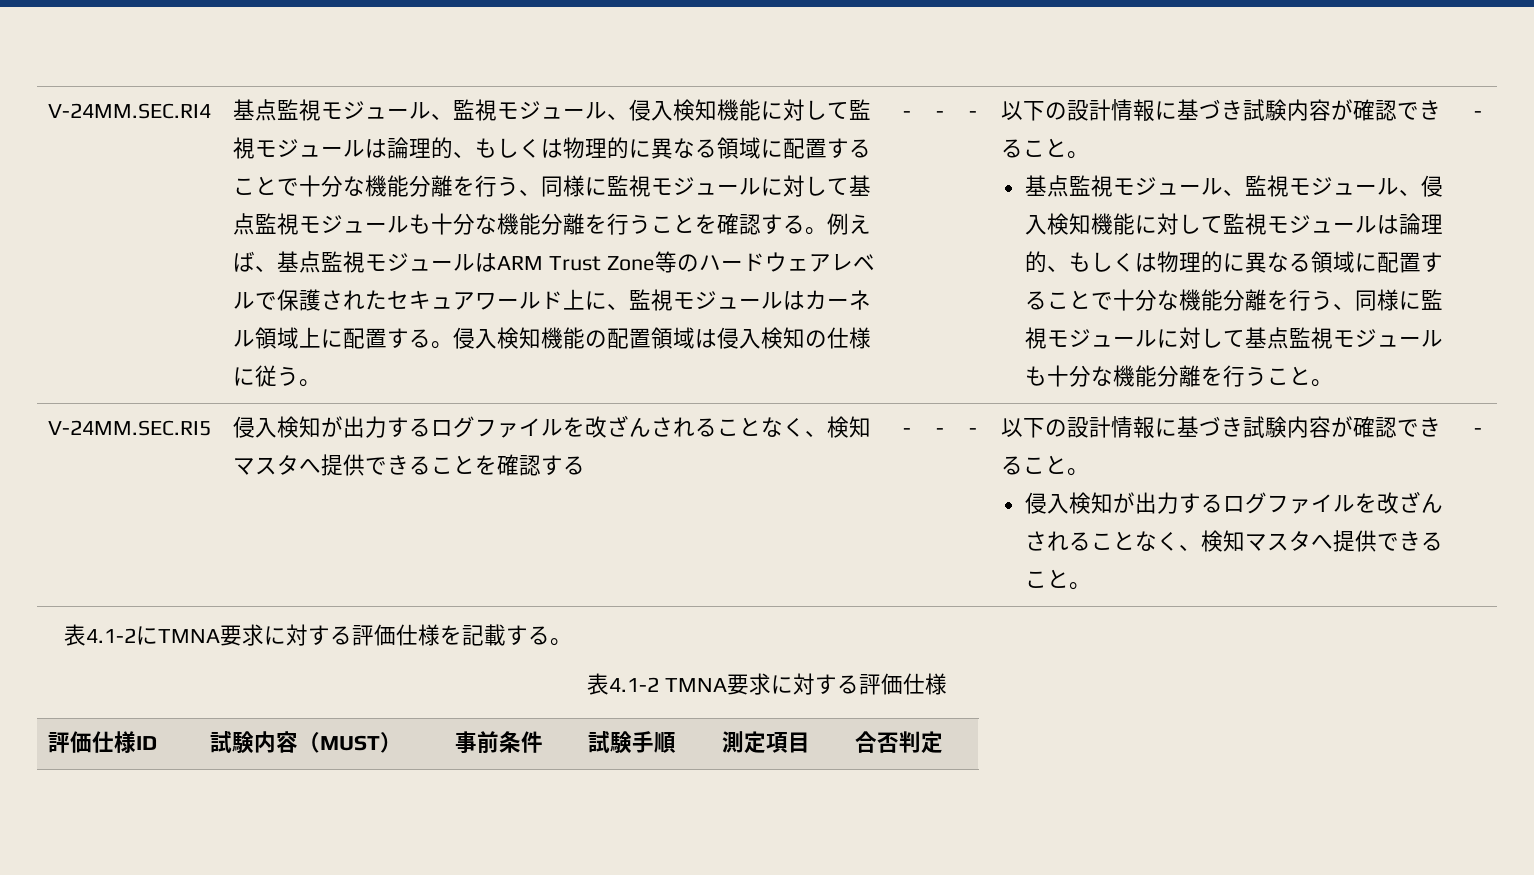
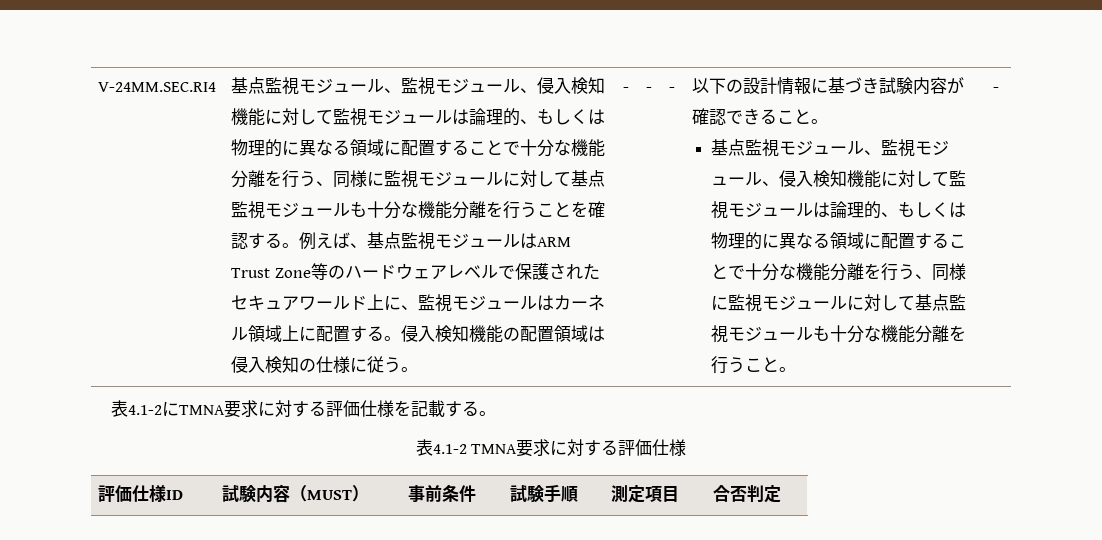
[47,420,211,436] [232,415,871,438] [232,454,585,476] [902,428,911,435] [935,428,944,435] [968,428,977,435] [1000,416,1441,439] [1000,455,1089,476] [1024,491,1443,514] [1024,530,1443,552] [1024,569,1091,590] [1473,428,1482,435] // V-24MM.SEC.RI5 | 侵入検知が出力するログファイルを改ざんされることなく、検知マスタへ提供できることを確認する | - | - | - | 以下の設計情報に基づき試験内容が確認できること。 // 侵入検知が出力するログファイルを改ざんされることなく、検知マスタへ提供できること。 | - -> (1000, 89) none

